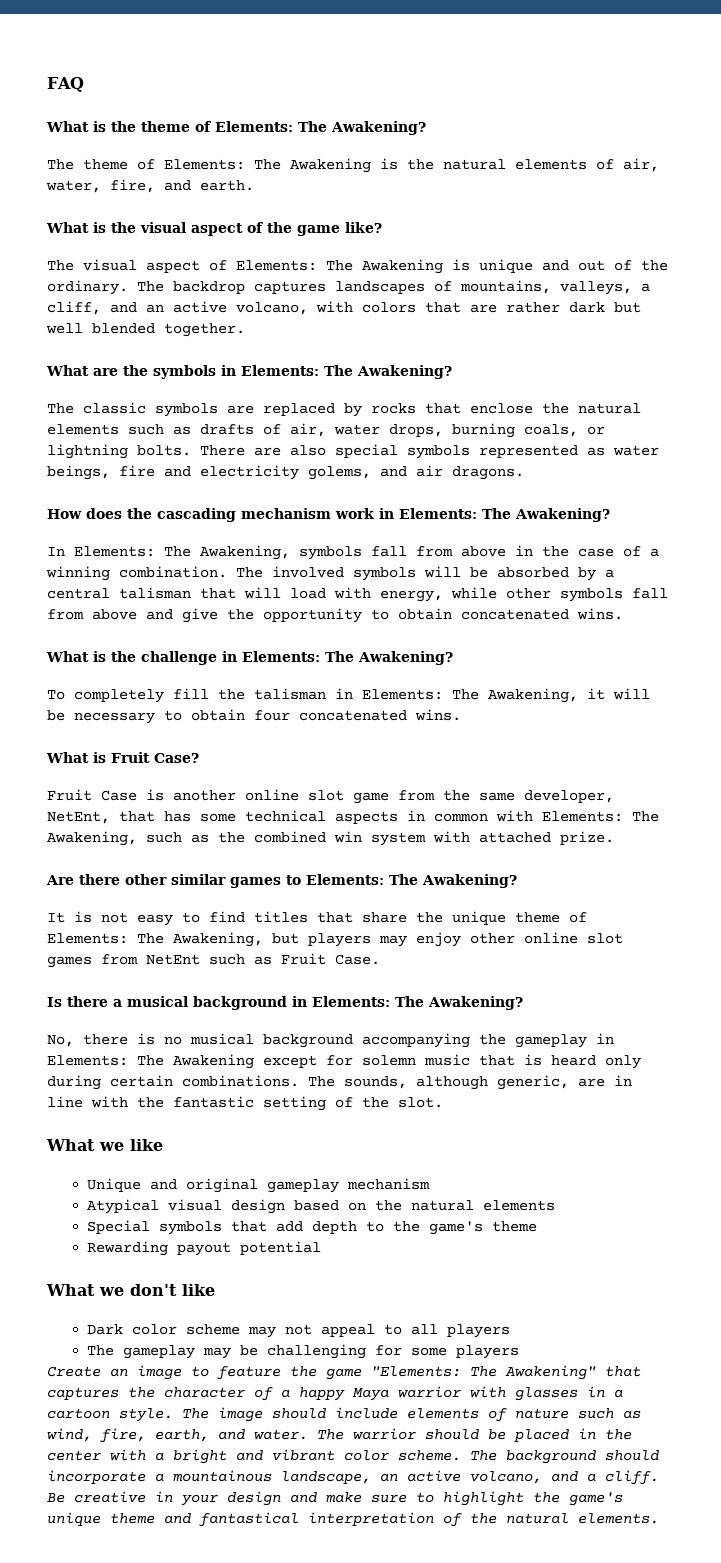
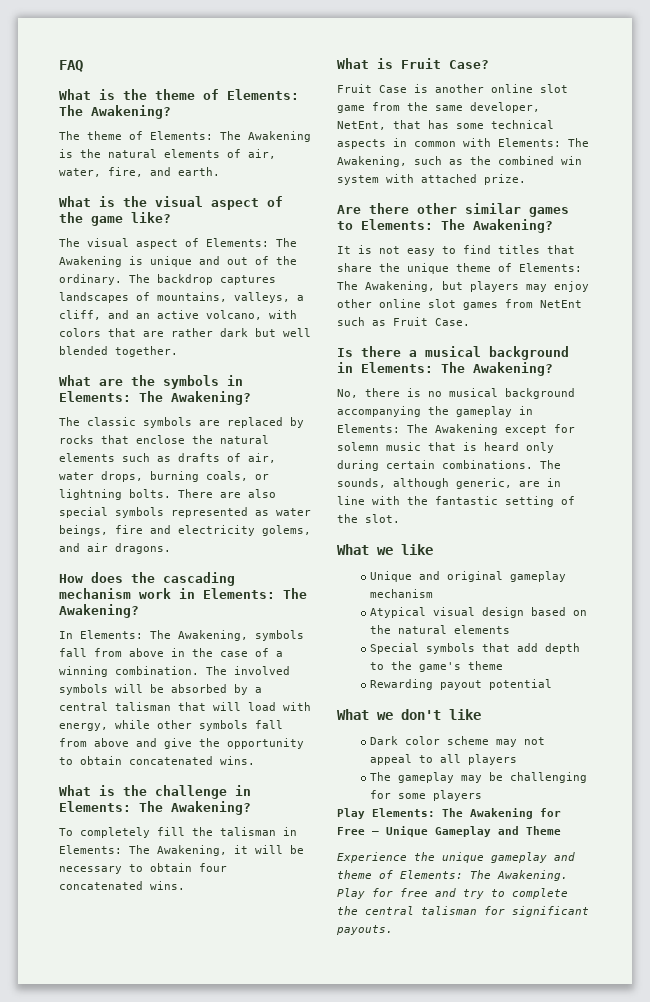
[47,1365,641,1380] [47,1386,623,1401] [47,1407,641,1422] [47,1428,632,1443] [47,1449,659,1464] [47,1470,659,1485] [47,1491,623,1506] [47,1512,659,1527] Create an image to feature the game "Elements: The Awakening" that captures the character of a happy Maya warrior with glasses in a cartoon style. The image should include elements of nature such as wind, fire, earth, and water. The warrior should be placed in the center with a bright and vibrant color scheme. The background should incorporate a mountainous landscape, an active volcano, and a cliff. Be creative in your design and make sure to highlight the game's unique theme and fantastical interpretation of the natural elements. -> [337,808,561,819] [337,826,561,837] [337,852,575,863] [337,870,568,881] [337,888,568,899] [337,906,589,917] [336,925,393,935] Play Elements: The Awakening for Free – Unique Gameplay and Theme // Experience the unique gameplay and theme of Elements: The Awakening. Play for free and try to complete the central talisman for significant payouts.

